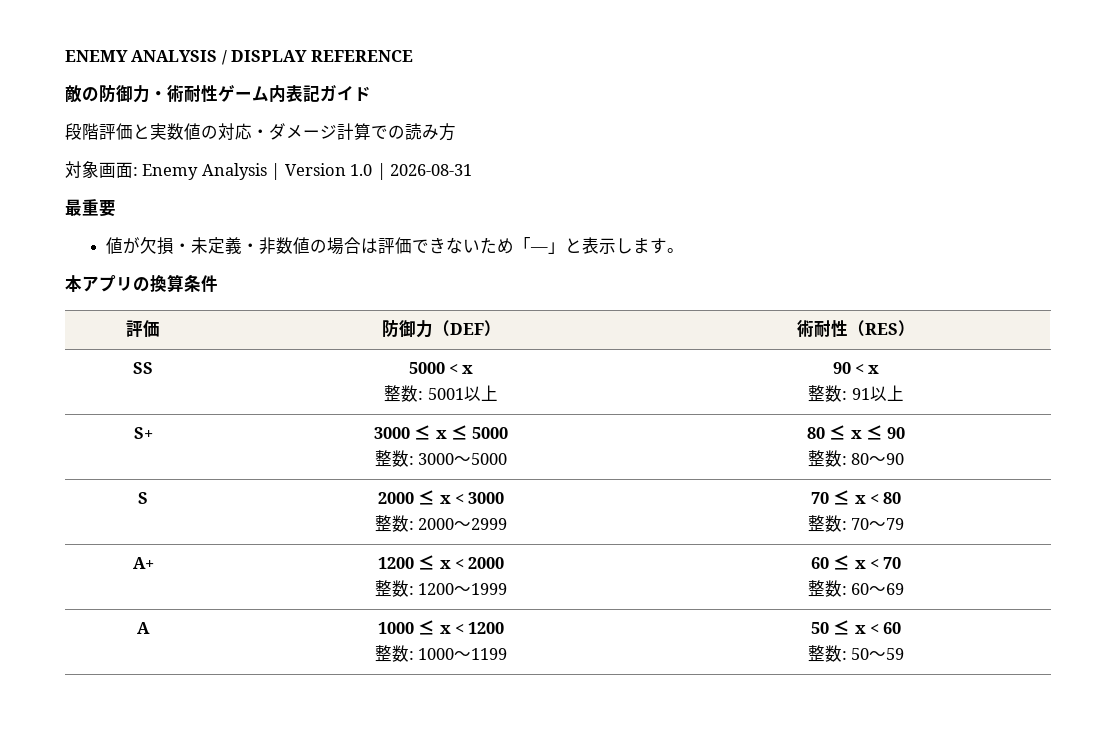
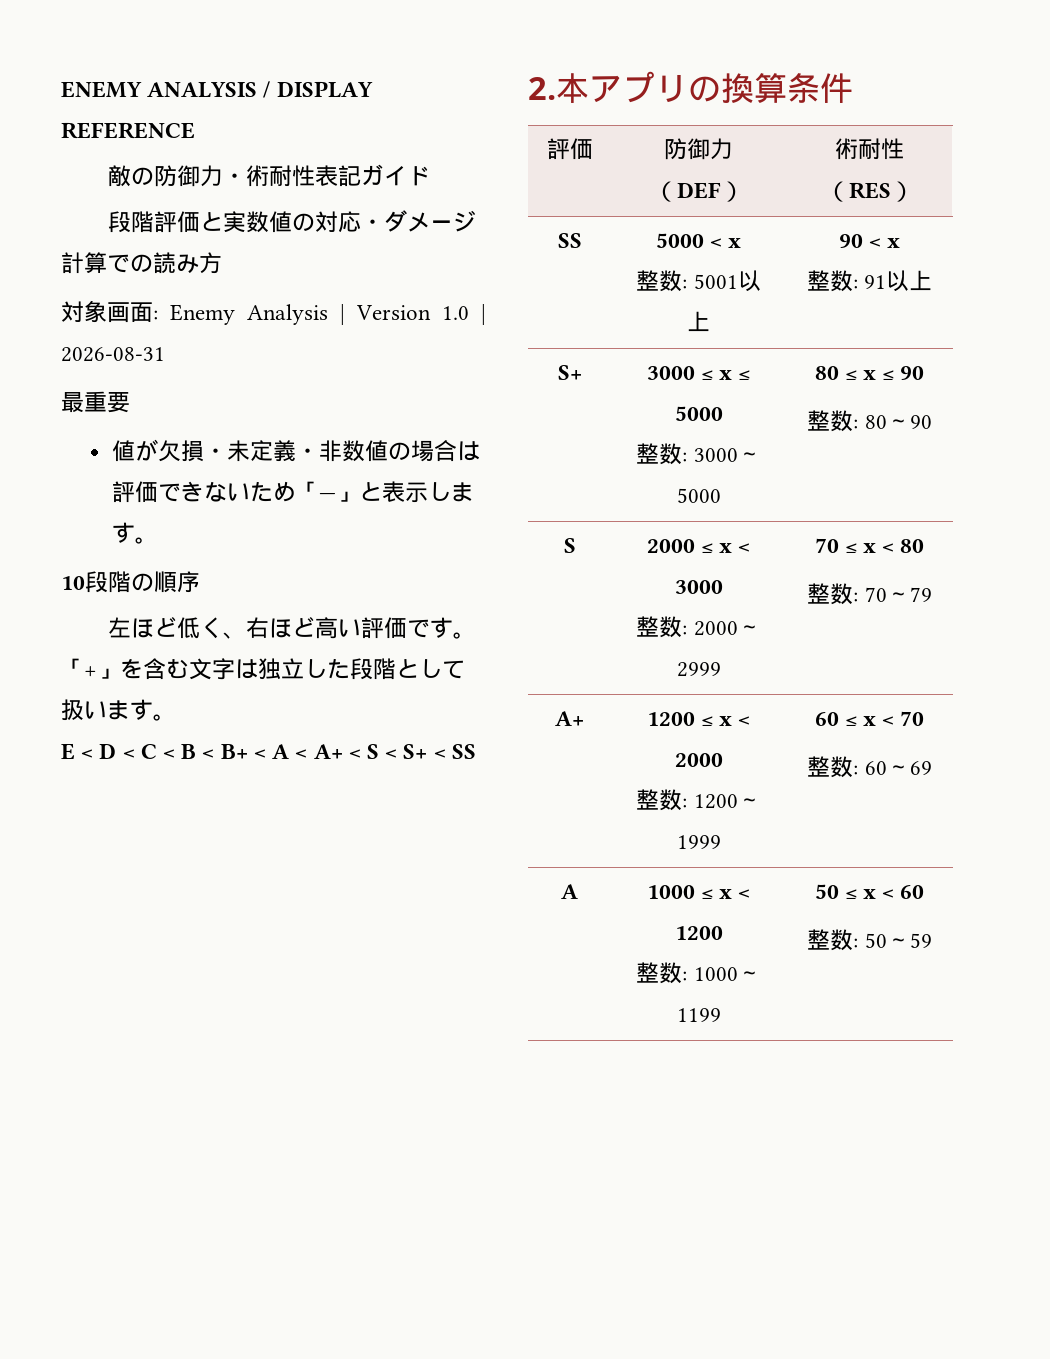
[218,85,286,102] ゲーム内 -> (315, 176) none
(684, 250) none -> [61,571,200,593] [107,617,476,639] [61,658,465,680] [61,699,176,721] [61,743,476,760] [528,77,556,100] 10段階の順序 // 左ほど低く、右ほど高い評価です。「+」を含む文字は独立した段階として扱います。 // E < D < C < B < B+ < A < A+ < S < S+ < SS // 2.

